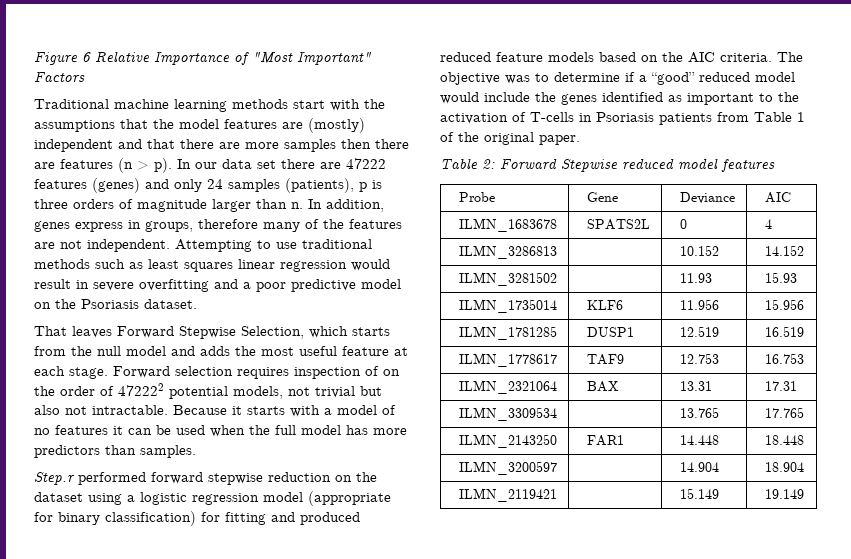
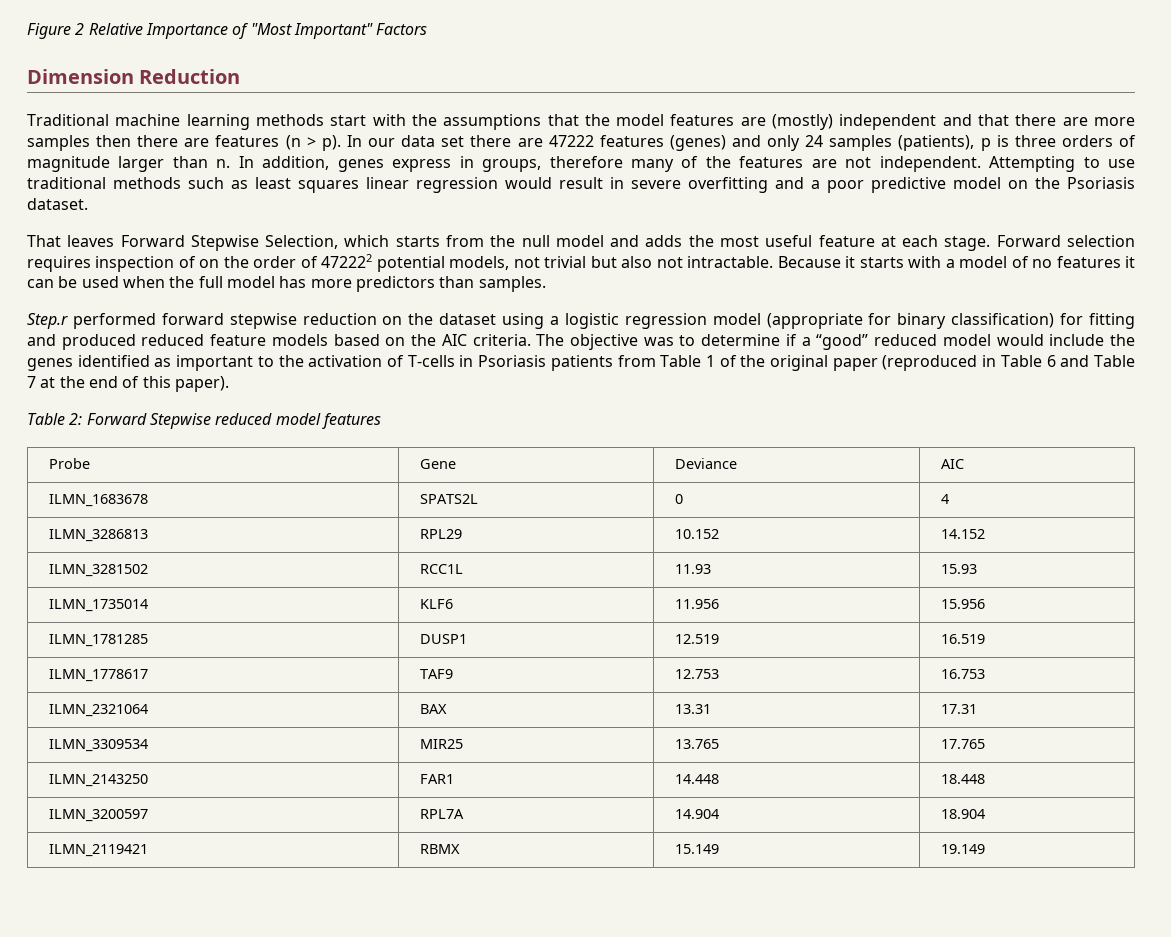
[82,52,91,62] 6 -> [75,23,85,35] 2
(85, 76) none -> [27,69,241,84] // Dimension Reduction
[539,135,580,145] paper. -> [832,355,1136,371] [27,376,229,392] paper (reproduced in Table 6 and Table 7 at the end of this paper).
(558, 252) none -> [419,529,462,539] RPL29
(558, 279) none -> [419,564,463,574] RCC1L
(558, 414) none -> [419,739,463,749] MIR25
(558, 468) none -> [419,809,464,819] RPL7A
(558, 495) none -> [419,844,460,854] RBMX

